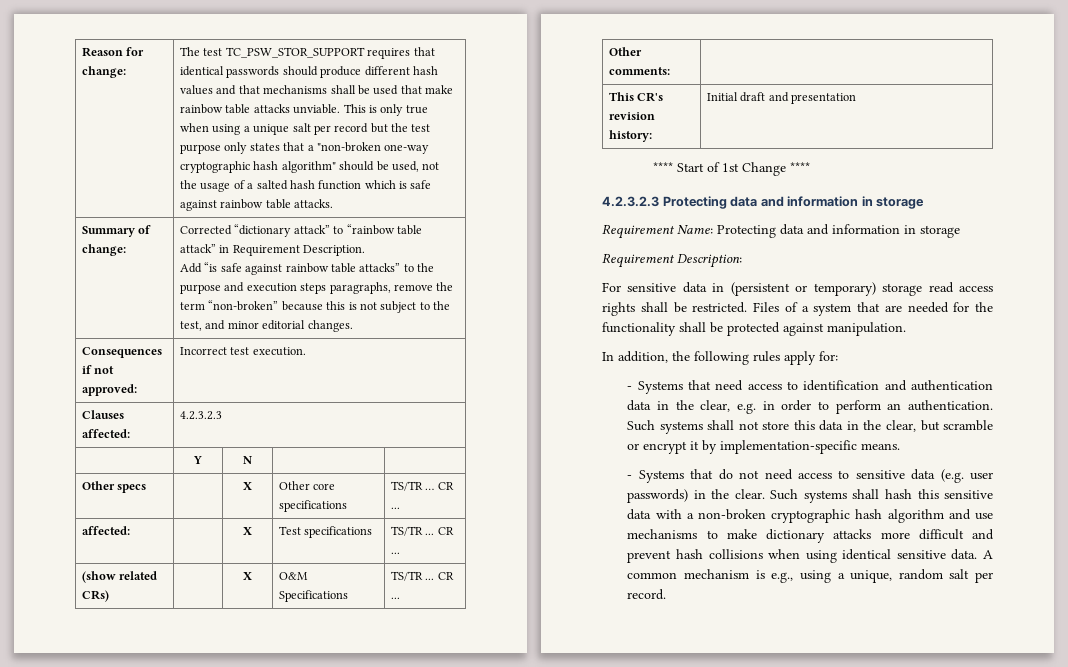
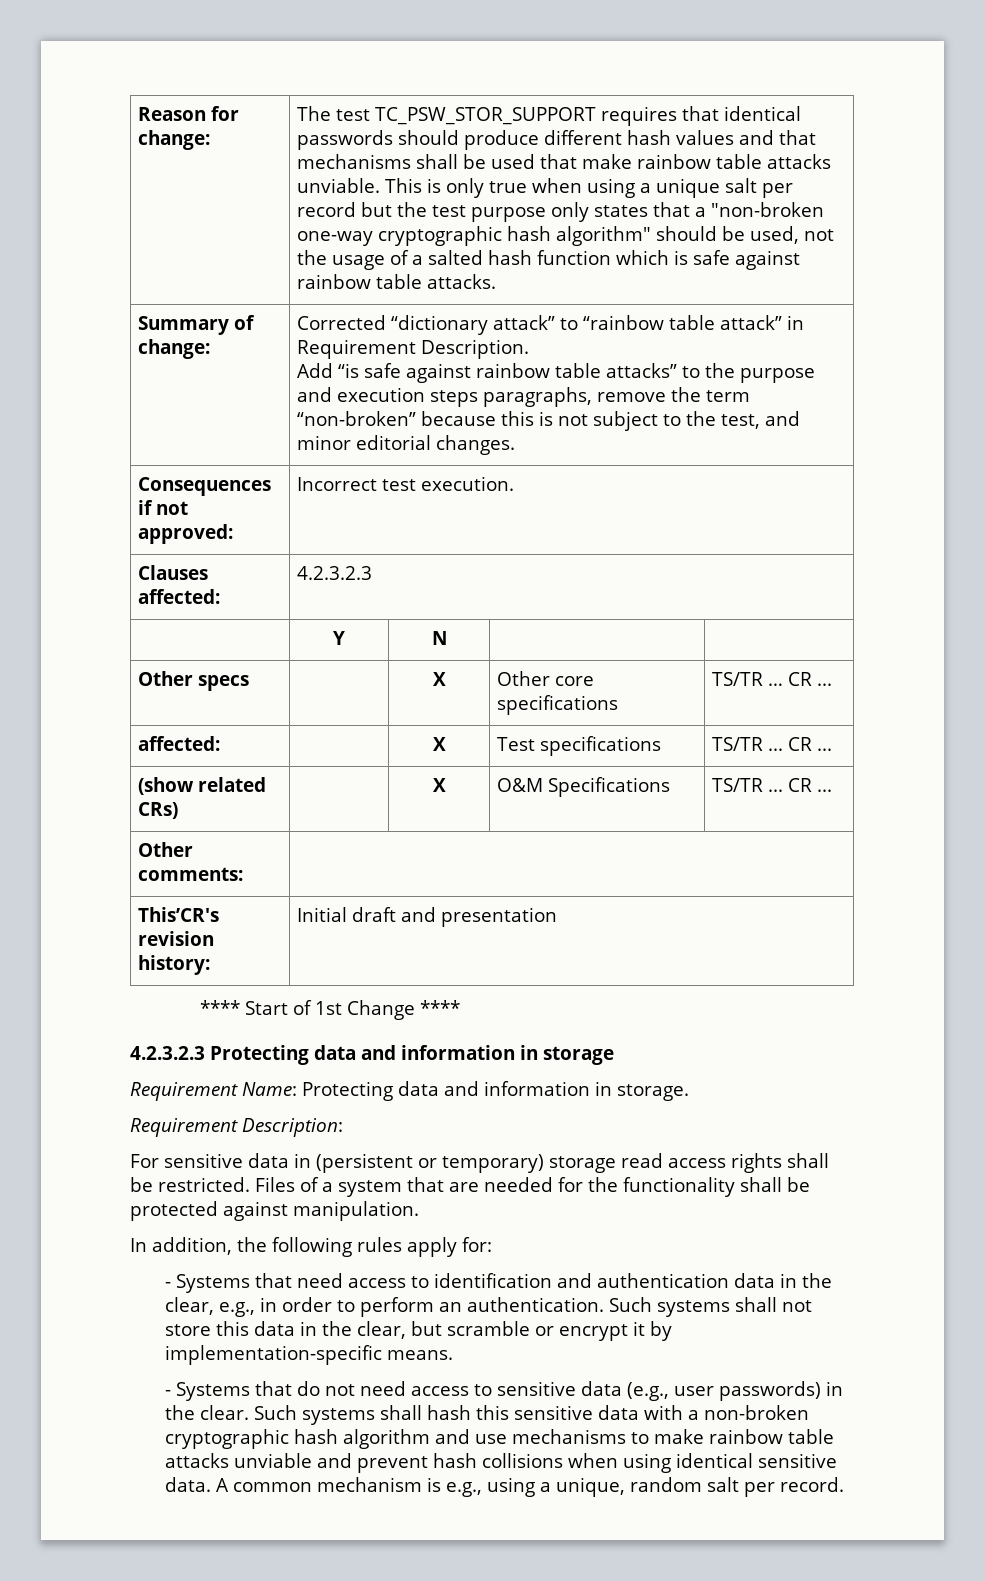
[609,92,664,102] This CR's -> [138,907,220,922] This’CR's
[920,225,960,238] storage -> [617,1084,689,1101] storage.
[737,403,757,414] e.g. -> [219,1302,256,1317] e.g.,
[940,469,964,483] (e.g. -> [627,1382,670,1401] (e.g.,
[766,529,964,543] dictionary attacks more difficult -> [709,1429,835,1444] [165,1453,313,1468] rainbow table attacks unviable

